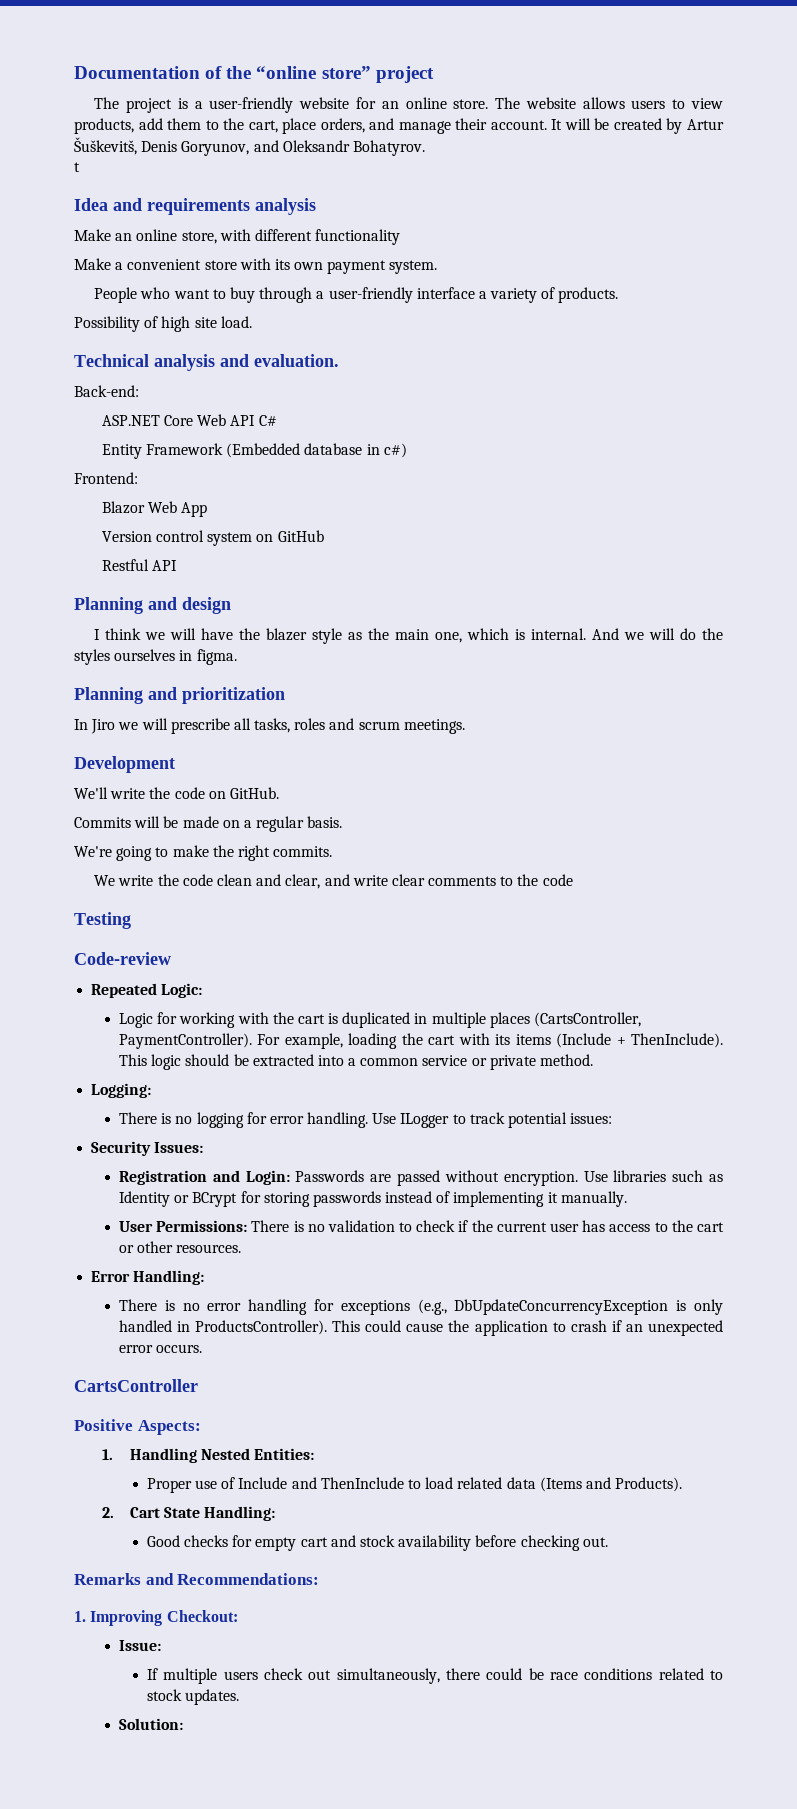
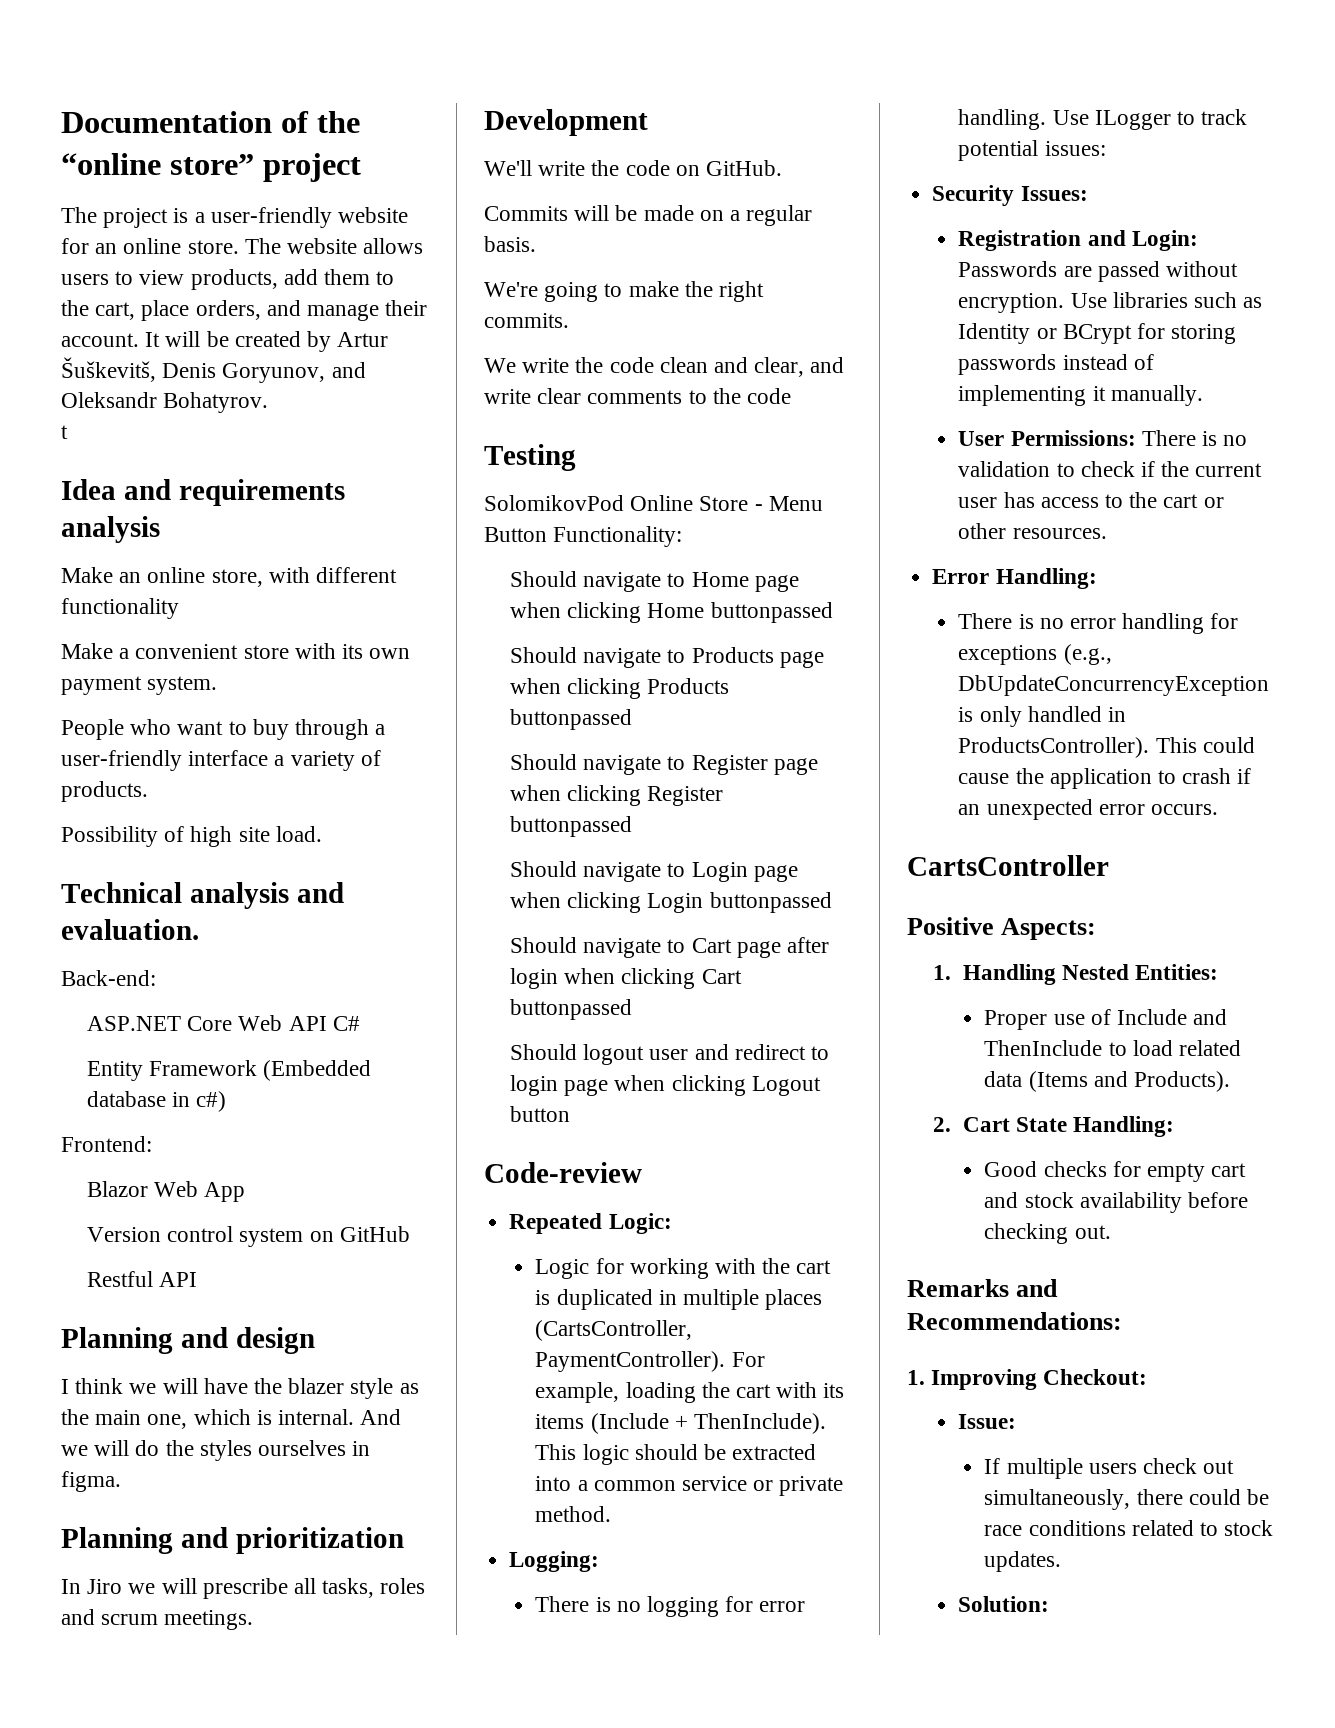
(131, 920) none -> [484,495,823,511] [484,526,683,547] [510,571,799,592] [510,602,833,623] [510,647,824,668] [510,678,730,699] [510,709,633,730] [510,754,818,775] [510,785,724,806] [510,816,633,837] [510,861,798,882] [510,892,832,913] [510,937,830,958] [510,968,742,989] [510,999,633,1020] [510,1044,830,1065] [510,1075,821,1096] [510,1106,571,1122] // SolomikovPod Online Store - Menu Button Functionality: // Should navigate to Home page when clicking Home buttonpassed // Should navigate to Products page when clicking Products buttonpassed // Should navigate to Register page when clicking Register buttonpassed // Should navigate to Login page when clicking Login buttonpassed // Should navigate to Cart page after login when clicking Cart buttonpassed // Should logout user and redirect to login page when clicking Logout button

